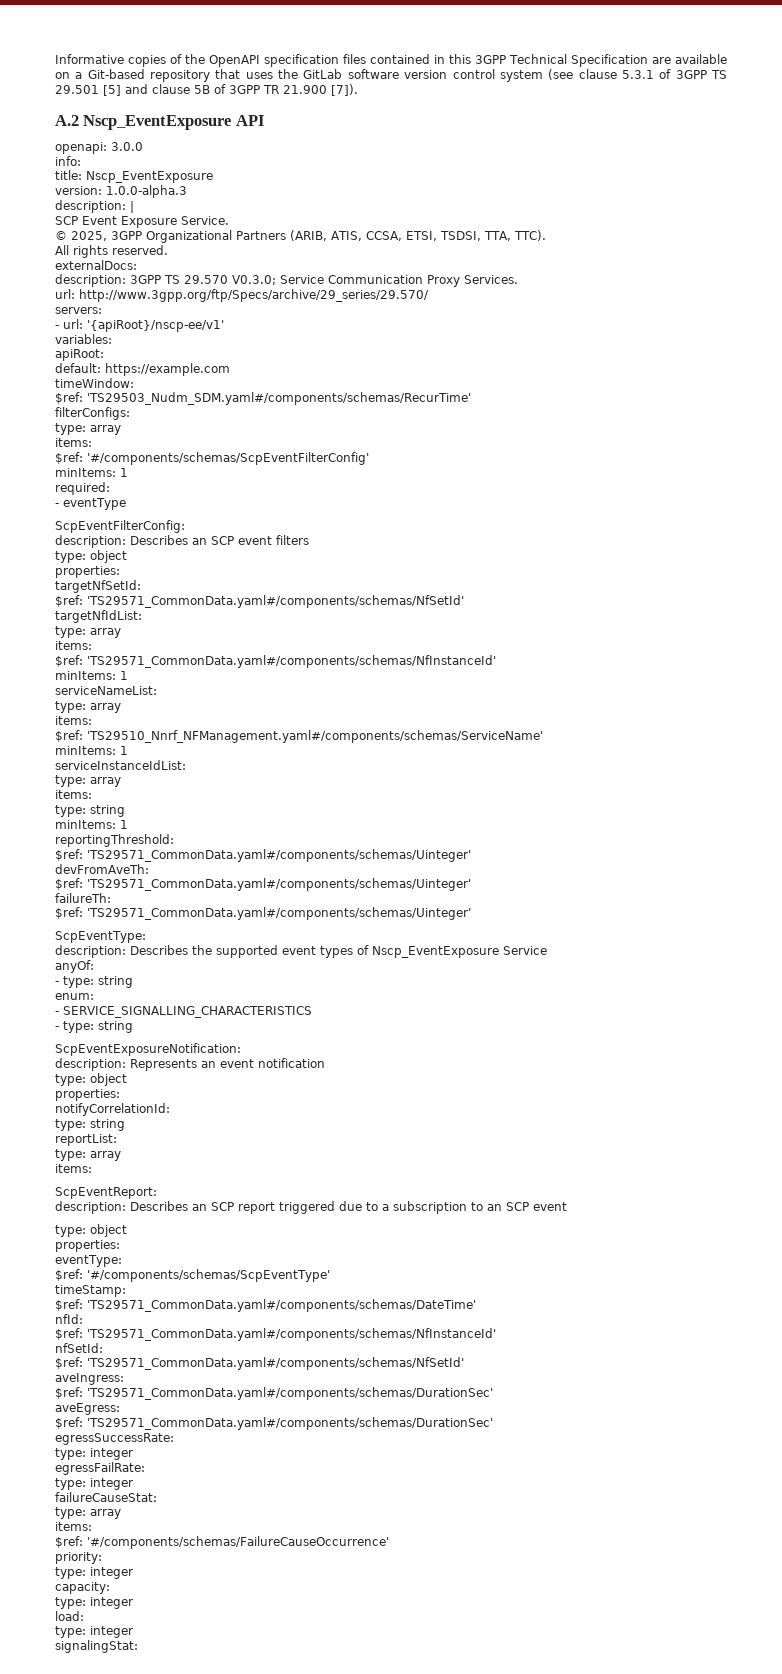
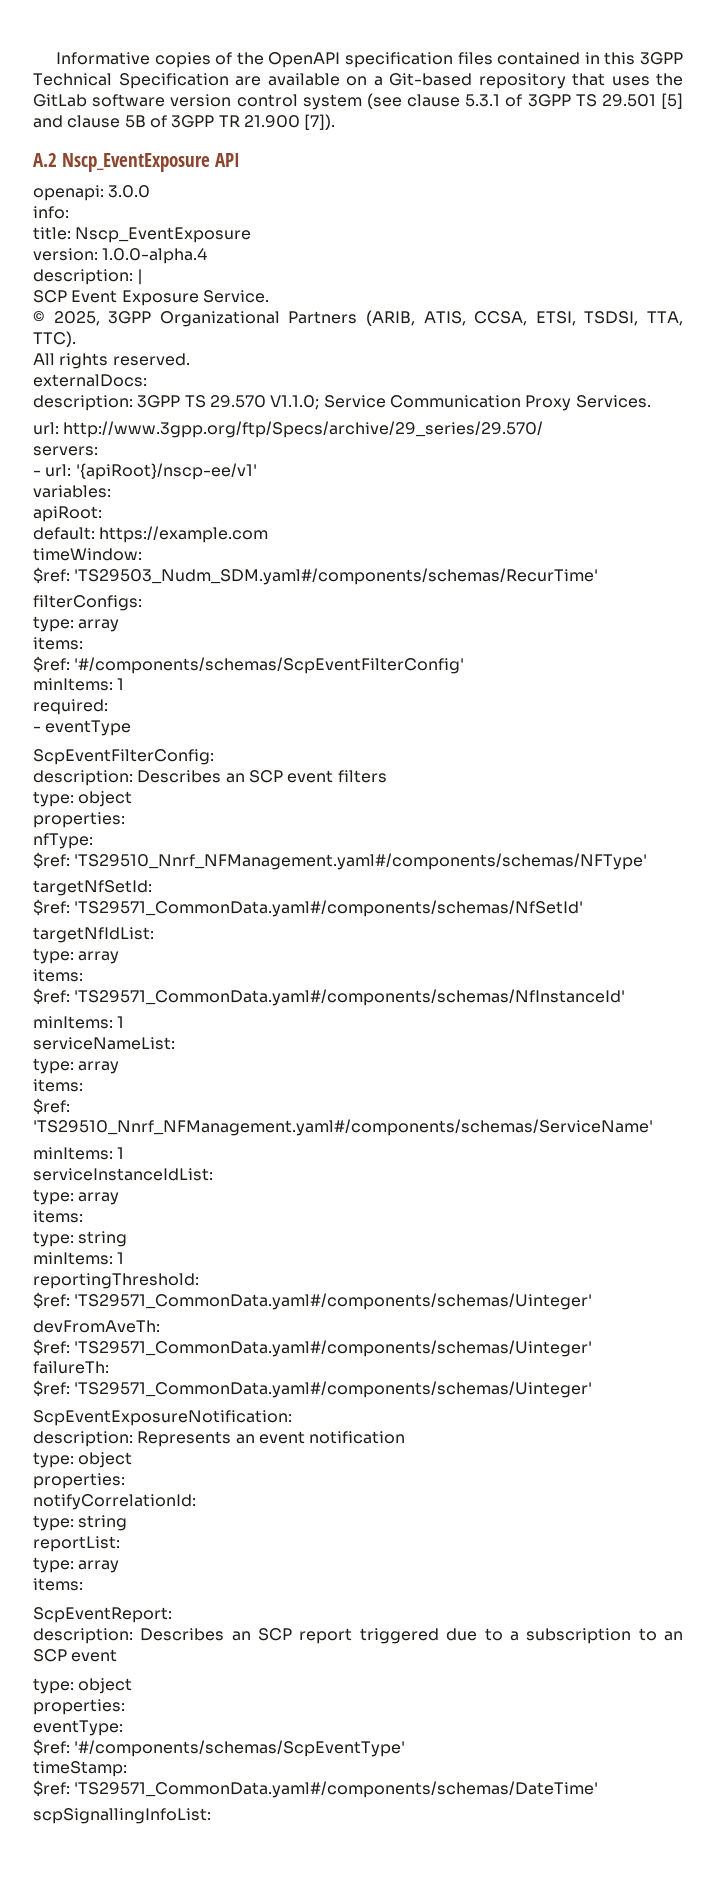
[106,185,187,198] 1.0.0-alpha.3 -> [102,248,208,264] 1.0.0-alpha.4
[232,275,276,285] V0.3.0; -> [270,395,320,410] V1.1.0;
(120, 572) none -> [33,833,93,849] [33,852,648,870] // nfType: // $ref: 'TS29510_Nnrf_NFManagement.yaml#/components/schemas/NFType'
[55,931,146,943] [55,945,547,958] [55,960,94,973] [55,976,133,988] [55,993,94,1000] [55,1006,312,1018] [55,1021,133,1033] // ScpEventType: // description: Describes the supported event types of Nscp_EventExposure Service // anyOf: // - type: string // enum: // - SERVICE_SIGNALLING_CHARACTERISTICS // - type: string -> (593, 1389) none
[55,1314,83,1324] [55,1328,496,1341] [55,1343,103,1353] [55,1357,464,1370] [55,1373,124,1385] [55,1387,493,1400] [55,1403,120,1415] [55,1417,493,1430] [55,1433,174,1445] [55,1448,133,1460] [55,1462,145,1475] [55,1478,133,1490] [55,1492,157,1502] [55,1507,121,1519] [55,1522,92,1531] [55,1536,389,1549] [55,1552,102,1564] [55,1567,133,1579] [55,1582,110,1594] [55,1597,133,1609] [55,1611,84,1621] [55,1626,133,1638] [55,1640,138,1653] nfId: // $ref: 'TS29571_CommonData.yaml#/components/schemas/NfInstanceId' // nfSetId: // $ref: 'TS29571_CommonData.yaml#/components/schemas/NfSetId' // aveIngress: // $ref: 'TS29571_CommonData.yaml#/components/schemas/DurationSec' // aveEgress: // $ref: 'TS29571_CommonData.yaml#/components/schemas/DurationSec' // egressSuccessRate: // type: integer // egressFailRate: // type: integer // failureCauseStat: // type: array // items: // $ref: '#/components/schemas/FailureCauseOccurrence' // priority: // type: integer // capacity: // type: integer // load: // type: integer // signalingStat: -> [33,1808,211,1824] scpSignallingInfoList:

